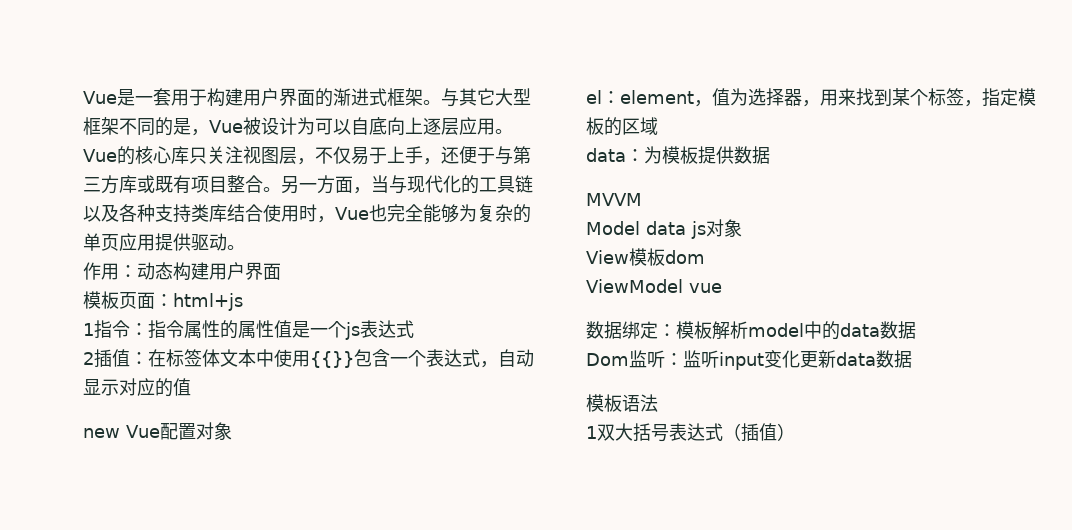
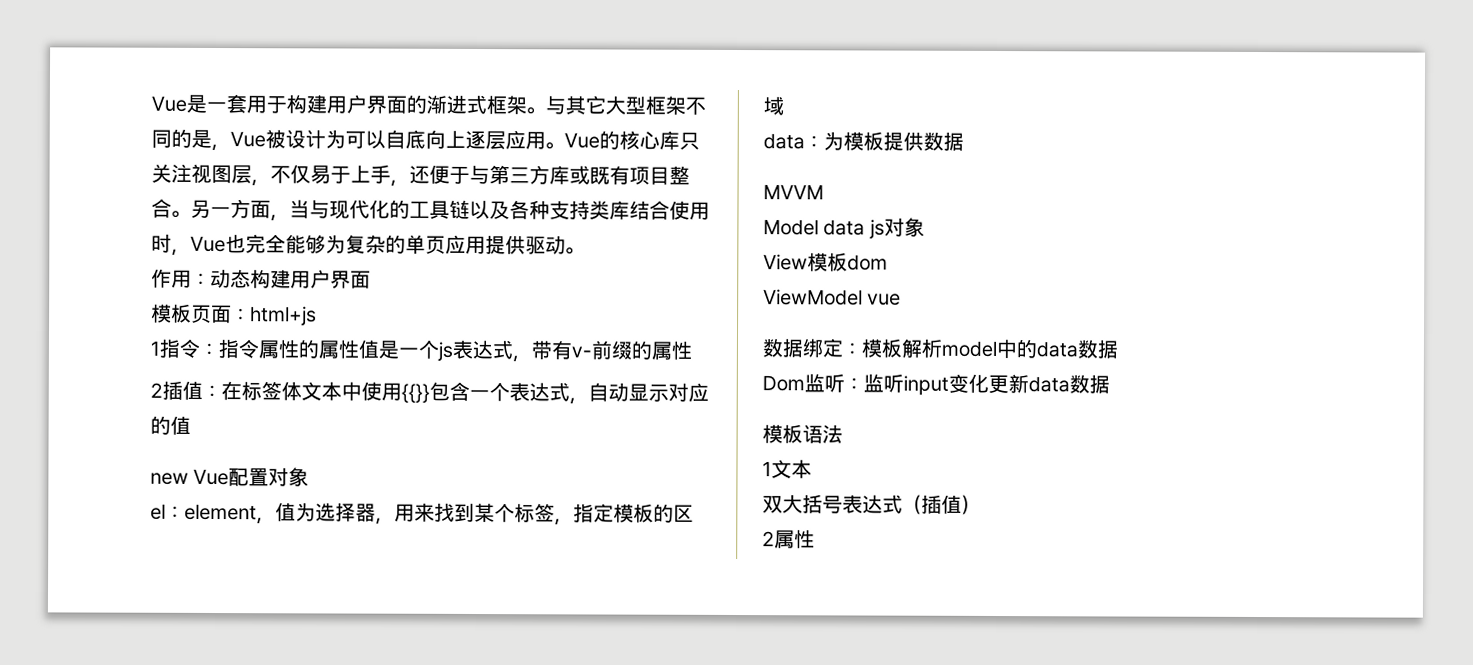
(414, 329) none -> [512,340,692,363] ，带有v-前缀的属性
(597, 432) none -> [771,459,812,479] 文本 //
(795, 432) none -> [762,529,815,549] // 2属性

